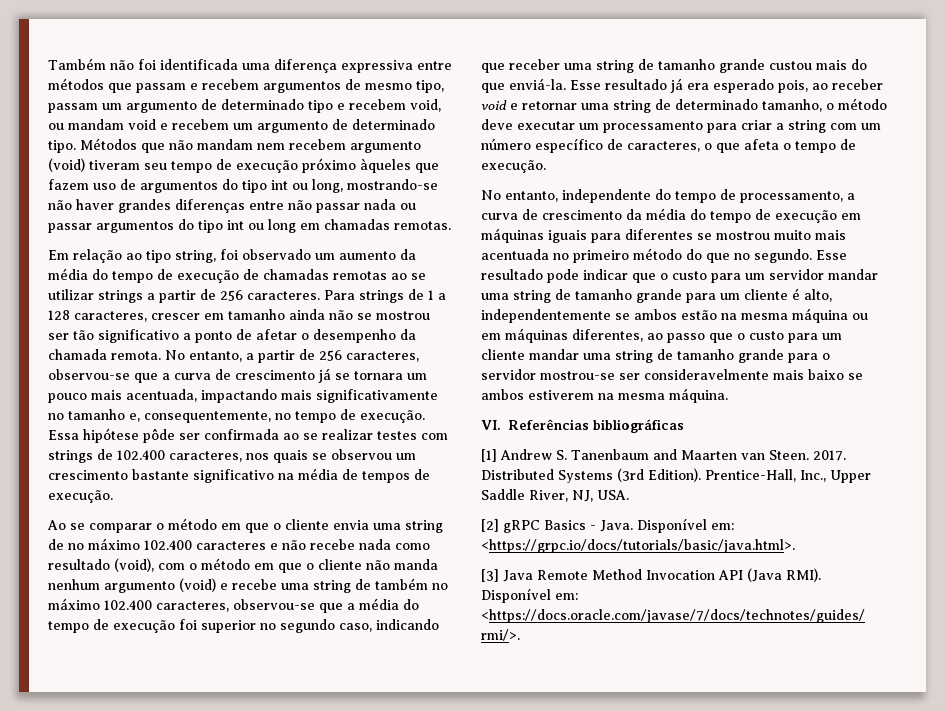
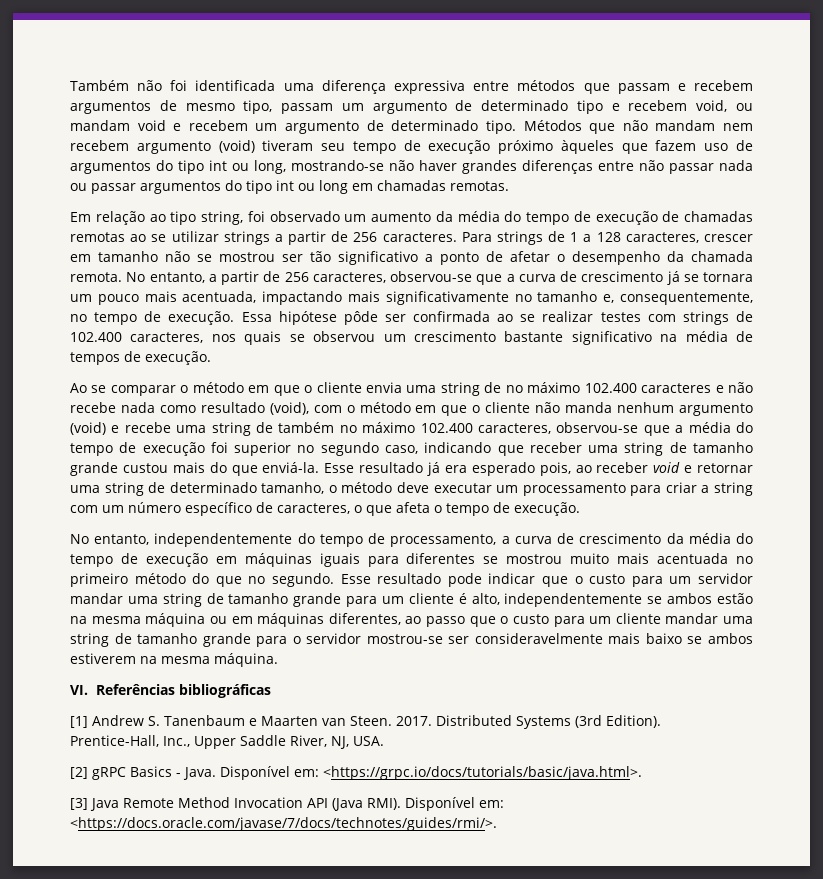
[289,309,325,320] ainda -> (158, 256) none
[562,189,651,203] independente -> [154,533,293,547] independentemente
[653,449,677,460] and -> [248,718,257,726] e

